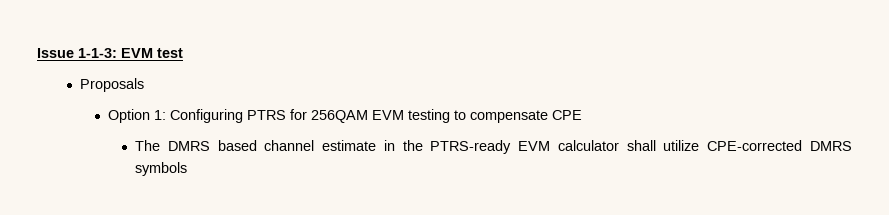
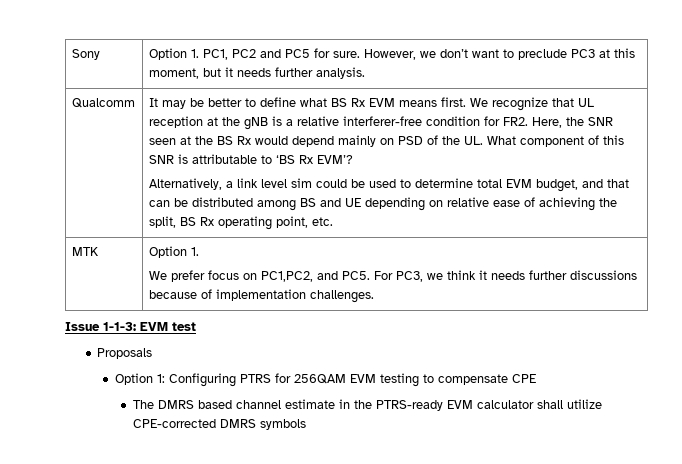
(37, 53) none -> [71,49,100,60] [148,48,635,60] [148,67,365,79] [71,98,135,108] [148,97,594,111] [148,116,613,130] [148,135,624,147] [148,154,353,164] [148,178,629,192] [148,197,617,211] [148,216,333,230] [71,247,99,256] [148,246,199,258] [148,270,637,282] [148,289,374,303] Sony | Option 1. PC1, PC2 and PC5 for sure. However, we don’t want to preclude PC3 at this moment, but it needs further analysis. // Qualcomm | It may be better to define what BS Rx EVM means first. We recognize that UL reception at the gNB is a relative interferer-free condition for FR2. Here, the SNR seen at the BS Rx would depend mainly on PSD of the UL. What component of this SNR is attributable to ‘BS Rx EVM’? // Alternatively, a link level sim could be used to determine total EVM budget, and that can be distributed among BS and UE depending on relative ease of achieving the split, BS Rx operating point, etc. // MTK | Option 1. // We prefer focus on PC1,PC2, and PC5. For PC3, we think it needs further discussions because of implementation challenges. //

